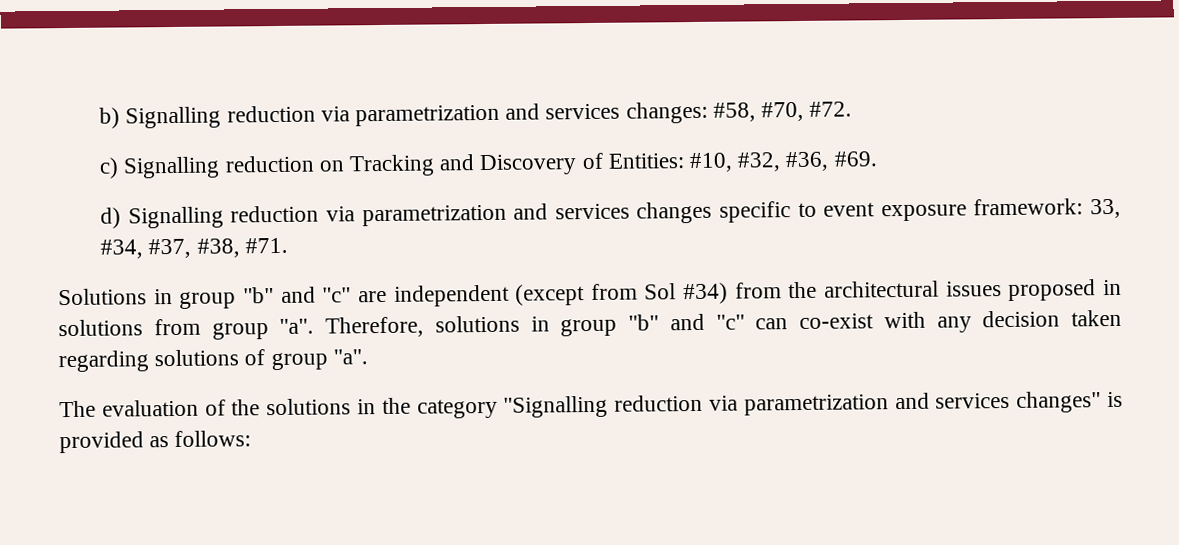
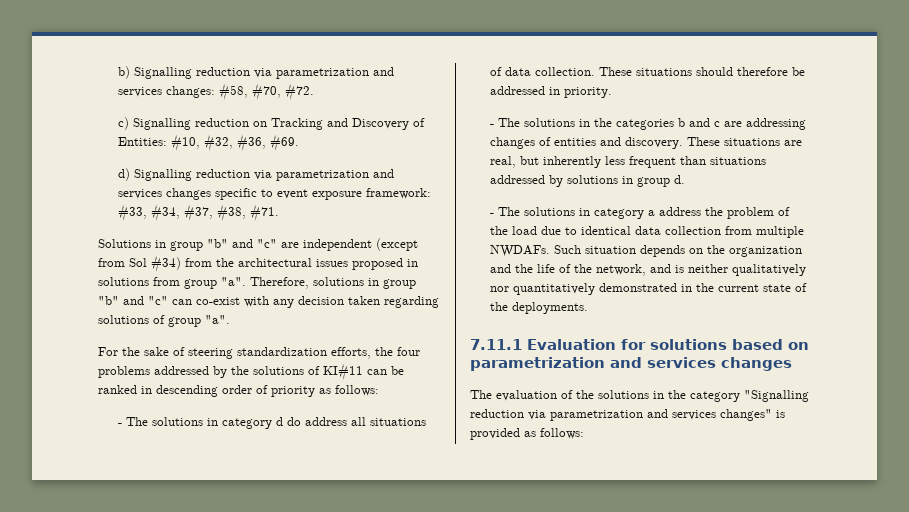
[1090,198,1122,219] 33, -> [118,204,148,221] #33,
(368, 357) none -> [98,347,420,359] [98,363,404,380] [98,385,379,397] [118,417,427,429] [490,67,806,76] [490,86,613,98] [490,118,807,130] [490,137,803,149] [490,156,767,168] [490,175,686,187] [490,207,791,219] [490,226,805,238] [490,245,803,257] [490,264,807,276] [490,283,808,295] [490,302,589,314] [470,339,809,350] [470,357,792,371] // For the sake of steering standardization efforts, the four problems addressed by the solutions of KI#11 can be ranked in descending order of priority as follows: // - The solutions in category d do address all situations of data collection. These situations should therefore be addressed in priority. // - The solutions in the categories b and c are addressing changes of entities and discovery. These situations are real, but inherently less frequent than situations addressed by solutions in group d. // - The solutions in category a address the problem of the load due to identical data collection from multiple NWDAFs. Such situation depends on the organization and the life of the network, and is neither qualitatively nor quantitatively demonstrated in the current state of the deployments. // 7.11.1 Evaluation for solutions based on parametrization and services changes

